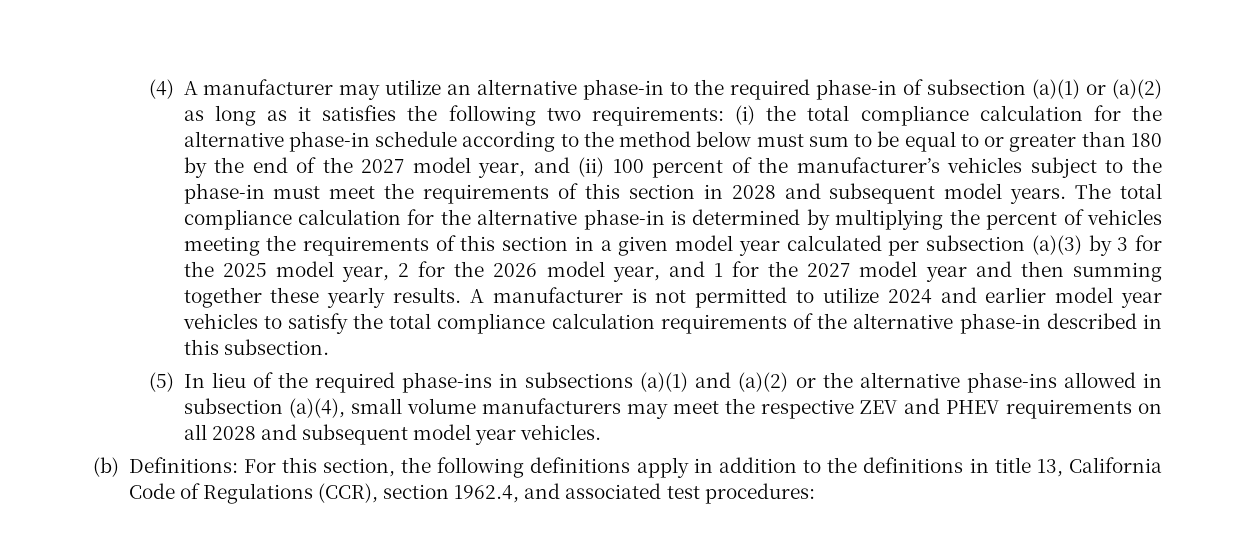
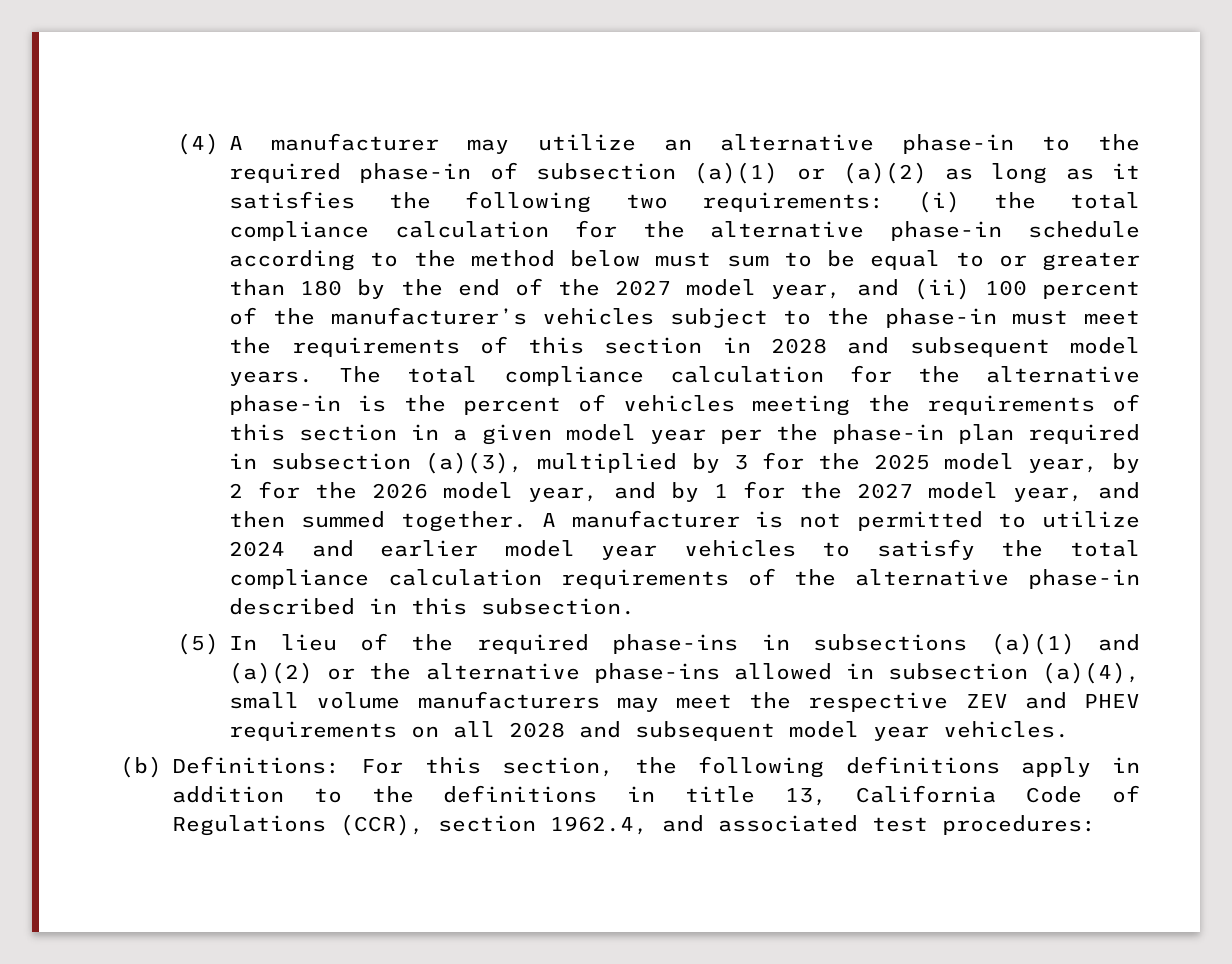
[692,209,944,230] determined by multiplying -> (387, 403) none
[786,235,1082,256] calculated per subsection (a)(3) -> [719,424,1140,444] [229,452,678,474] per the phase-in plan required in subsection (a)(3), multiplied
(389, 274) none -> [1112,453,1140,473] by
(705, 269) none -> [670,482,699,502] by
[925,266,967,282] year -> [1012,487,1083,502] year,
[1073,262,1163,282] [183,287,462,308] summing together these yearly results. -> [300,511,527,532] summed together.

